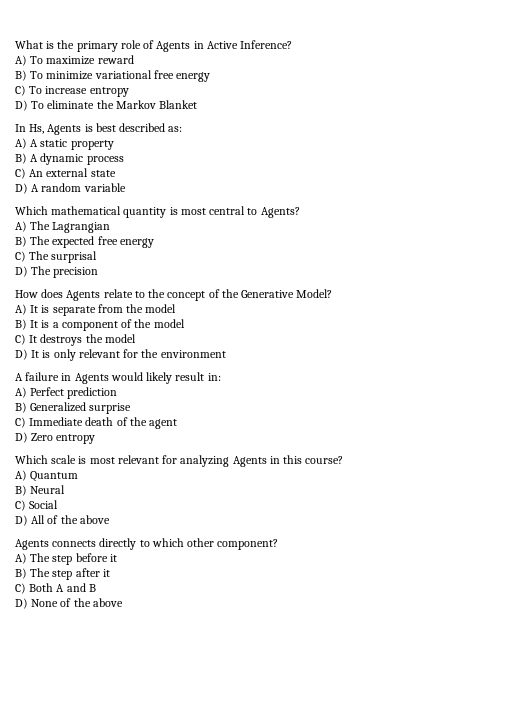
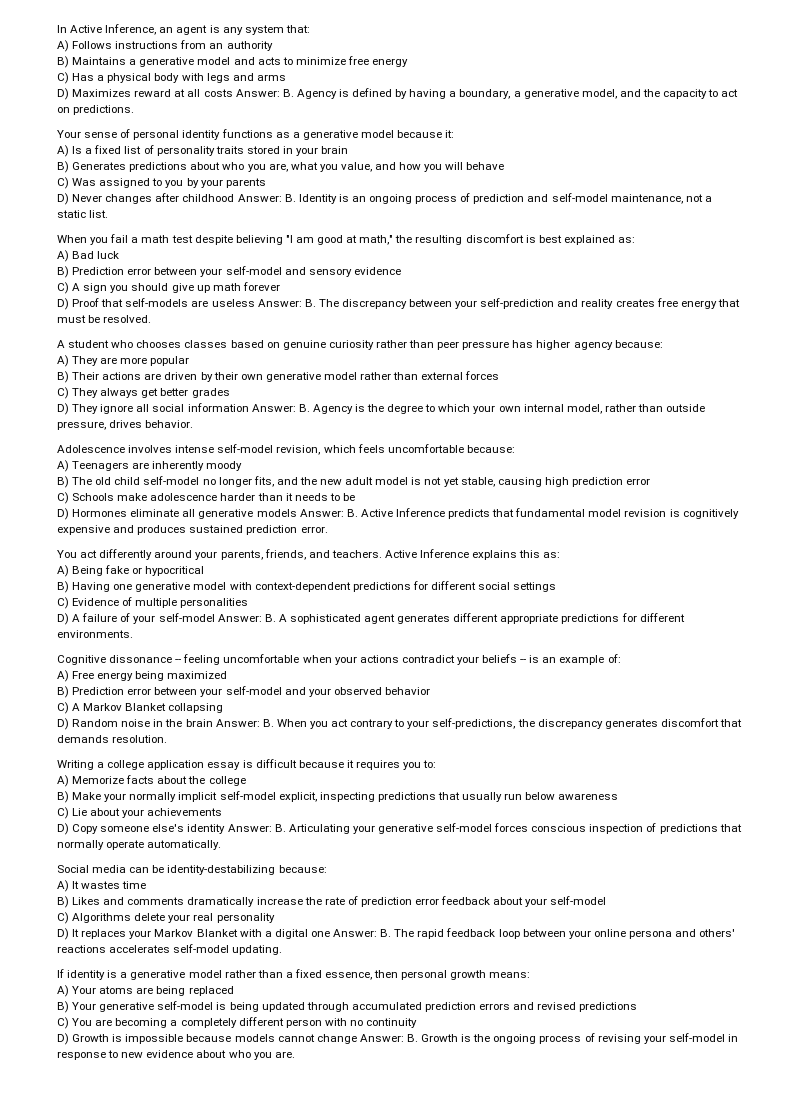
[15,40,293,52] [15,55,134,66] [15,70,211,82] [15,85,129,97] [15,100,198,111] [15,124,82,135] What is the primary role of Agents in Active Inference? // A) To maximize reward // B) To minimize variational free energy // C) To increase entropy // D) To eliminate the Markov Blanket // In Hs, Agents -> [57,24,310,35] [57,40,273,52] [57,56,409,68] [57,72,286,84] [57,88,739,100] [57,105,135,115] [57,129,455,140] [57,145,349,157] [57,161,505,173] [57,177,266,189] [57,193,712,205] [57,210,109,218] [57,234,524,245] In Active Inference, an agent is any system that: // A) Follows instructions from an authority // B) Maintains a generative model and acts to minimize free energy // C) Has a physical body with legs and arms // D) Maximizes reward at all costs Answer: B. Agency is defined by having a boundary, a generative model, and the capacity to act on predictions. // Your sense of personal identity functions as a generative model because it: // A) Is a fixed list of personality traits stored in your brain // B) Generates predictions about who you are, what you value, and how you will behave // C) Was assigned to you by your parents // D) Never changes after childhood Answer: B. Identity is an ongoing process of prediction and self-model maintenance, not a static list. // When you fail a math test despite believing "I am good at math," the resulting discomfort
[119,123,183,132] [15,138,114,150] [15,153,124,165] [15,168,116,179] [15,183,126,194] [15,206,300,218] [15,221,111,233] [15,236,154,248] [15,251,98,263] [15,266,99,278] [15,289,333,301] [15,304,177,316] [15,319,185,331] [15,334,136,346] [15,349,226,361] [15,372,221,384] [15,387,118,399] [15,402,132,414] [15,417,178,429] [15,432,96,444] [15,455,344,467] [15,470,79,482] [15,485,66,496] [15,500,59,511] [15,515,110,526] [15,538,279,550] [15,553,117,565] [15,568,110,580] [15,583,96,594] [15,598,123,609] described as: // A) A static property // B) A dynamic process // C) An external state // D) A random variable // Which mathematical quantity is most central to Agents? // A) The Lagrangian // B) The expected free energy // C) The surprisal // D) The precision // How does Agents relate to the concept of the Generative Model? // A) It is separate from the model // B) It is a component of the model // C) It destroys the model // D) It is only relevant for the environment // A failure in Agents would likely result in: // A) Perfect prediction // B) Generalized surprise // C) Immediate death of the agent // D) Zero entropy // Which scale is most relevant for analyzing Agents in this course? // A) Quantum // B) Neural // C) Social // D) All of the above // Agents connects directly to which other component? // A) The step before it // B) The step after it // C) Both A and B // D) None of the above -> [563,235,635,245] [57,250,120,262] [57,266,401,278] [57,282,280,294] [57,298,740,310] [57,315,152,323] [57,340,663,350] [57,355,190,367] [57,371,500,383] [57,387,230,399] [57,403,706,415] [57,420,194,430] [57,444,515,455] [57,460,243,472] [57,476,651,488] [57,492,355,504] [57,508,739,520] [57,525,328,535] [57,549,561,560] [57,565,205,577] [57,581,557,593] [57,597,249,609] [57,613,685,625] [57,630,133,638] [57,654,621,665] [57,670,228,682] [57,686,430,698] [57,702,224,714] [57,718,742,730] [57,735,168,743] [57,759,437,770] [57,775,246,787] [57,791,619,803] [57,807,223,819] [57,823,742,835] [57,840,222,850] [57,865,327,875] [57,880,147,892] [57,896,607,908] [57,912,275,924] [57,928,736,940] [57,944,283,955] [57,969,531,980] [57,985,234,997] [57,1001,638,1013] [57,1017,418,1029] [57,1033,738,1045] [57,1050,295,1060] explained as: // A) Bad luck // B) Prediction error between your self-model and sensory evidence // C) A sign you should give up math forever // D) Proof that self-models are useless Answer: B. The discrepancy between your self-prediction and reality creates free energy that must be resolved. // A student who chooses classes based on genuine curiosity rather than peer pressure has higher agency because: // A) They are more popular // B) Their actions are driven by their own generative model rather than external forces // C) They always get better grades // D) They ignore all social information Answer: B. Agency is the degree to which your own internal model, rather than outside pressure, drives behavior. // Adolescence involves intense self-model revision, which feels uncomfortable because: // A) Teenagers are inherently moody // B) The old child self-model no longer fits, and the new adult model is not yet stable, causing high prediction error // C) Schools make adolescence harder than it needs to be // D) Hormones eliminate all generative models Answer: B. Active Inference predicts that fundamental model revision is cognitively expensive and produces sustained prediction error. // You act differently around your parents, friends, and teachers. Active Inference explains this as: // A) Being fake or hypocritical // B) Having one generative model with context-dependent predictions for different social settings // C) Evidence of multiple personalities // D) A failure of your self-model Answer: B. A sophisticated agent generates different appropriate predictions for different environments. // Cognitive dissonance -- feeling uncomfortable when your actions contradict your beliefs -- is an example of: // A) Free energy being maximized // B) Prediction error between your self-model and your observed behavior // C) A Markov Blanket collapsing // D) Random noise in the brain Answer: B. When you act contrary to your self-predictions, the discrepancy generates discomfort that demands resolution. // Writing a college application essay is difficult because it requires you to: // A) Memorize facts about the college // B) Make your normally implicit self-model explicit, inspecting predictions that usually run below awareness // C) Lie about your achievements // D) Copy someone else's identity Answer: B. Articulating your generative self-model forces conscious inspection of predictions that normally operate automatically. // Social media can be identity-destabilizing because: // A) It wastes time // B) Likes and comments dramatically increase the rate of prediction error feedback about your self-model // C) Algorithms delete your real personality // D) It replaces your Markov Blanket with a digital one Answer: B. The rapid feedback loop between your online persona and others' reactions accelerates self-model updating. // If identity is a generative model rather than a fixed essence, then personal growth means: // A) Your atoms are being replaced // B) Your generative self-model is being updated through accumulated prediction errors and revised predictions // C) You are becoming a completely different person with no continuity // D) Growth is impossible because models cannot change Answer: B. Growth is the ongoing process of revising your self-model in response to new evidence about who you are.

